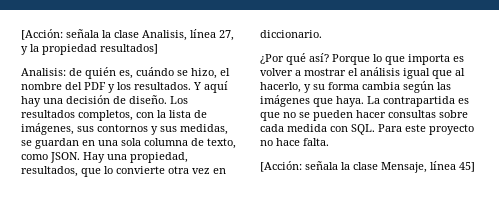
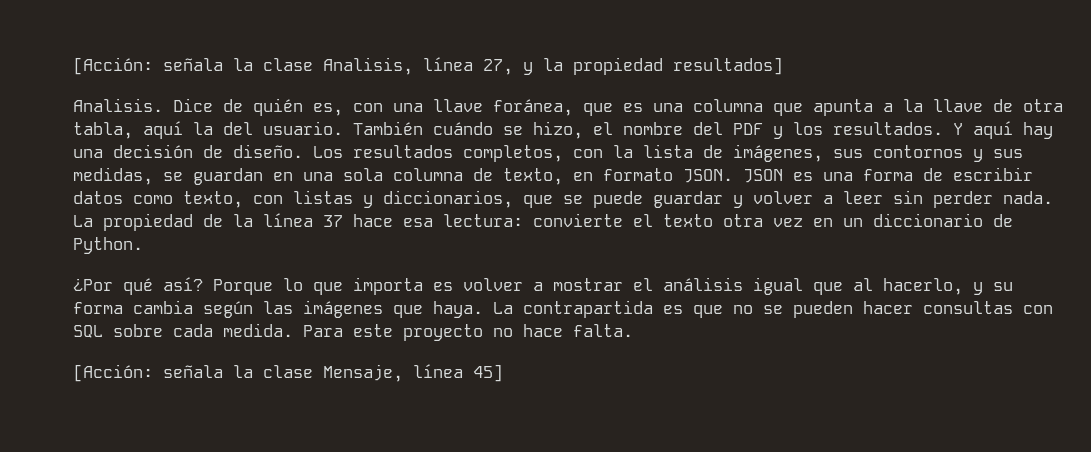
[21,68,66,76] Analisis: -> [73,98,213,112] Analisis. Dice
(133, 74) none -> [353,99,1063,116] [73,121,423,139] con una llave foránea, que es una columna que apunta a la llave de otra tabla, aquí la del usuario. También
[21,152,188,163] [21,166,226,177] [260,30,322,38] como JSON. Hay una propiedad, resultados, que lo convierte otra vez en diccionario. -> [573,167,1033,183] [73,190,1053,208] [73,213,1013,231] [73,237,143,254] en formato JSON. JSON es una forma de escribir datos como texto, con listas y diccionarios, que se puede guardar y volver a leer sin perder nada. La propiedad de la línea 37 hace esa lectura: convierte el texto otra vez en un diccionario de Python.
[439,110,468,118] [260,124,375,135] sobre cada medida con SQL. -> [1023,305,1053,314] [73,323,293,338] con SQL sobre cada medida.

